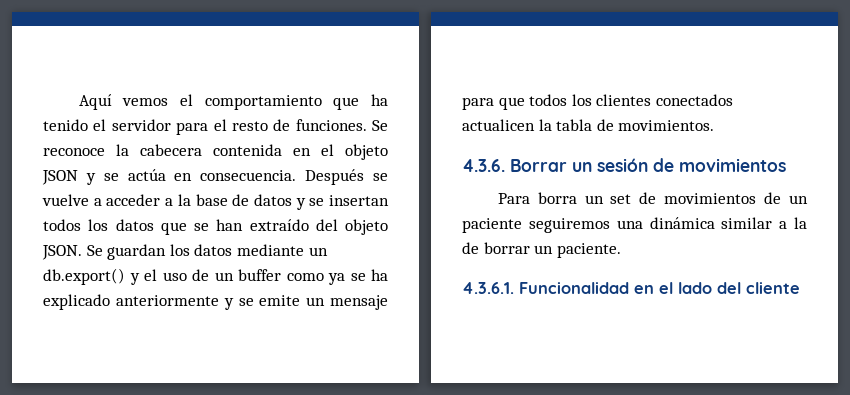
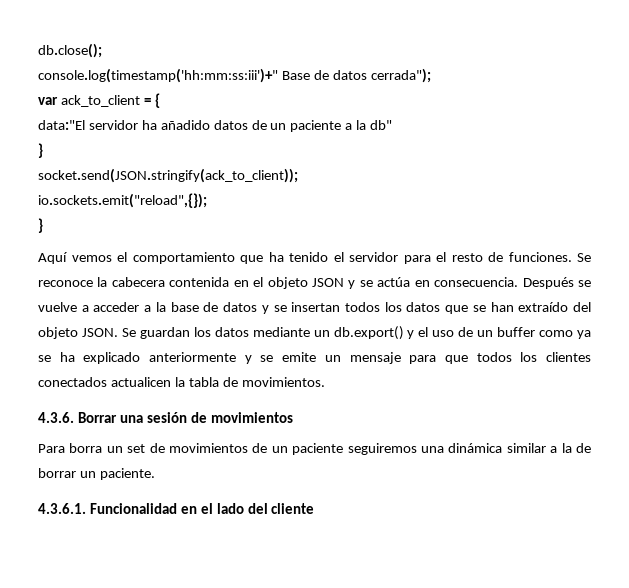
(78, 102) none -> [38,43,102,58] [38,68,431,83] [38,93,160,108] [38,120,393,132] [38,143,43,158] [38,168,298,183] [38,193,207,208] [38,218,43,233] db.close(); // console.log(timestamp('hh:mm:ss:iii')+" Base de datos cerrada"); // var ack_to_client = { // data:"El servidor ha añadido datos de un paciente a la db" // } // socket.send(JSON.stringify(ack_to_client)); // io.sockets.emit("reload",{}); // } //
[572,162,592,172] un -> [120,415,144,423] una

